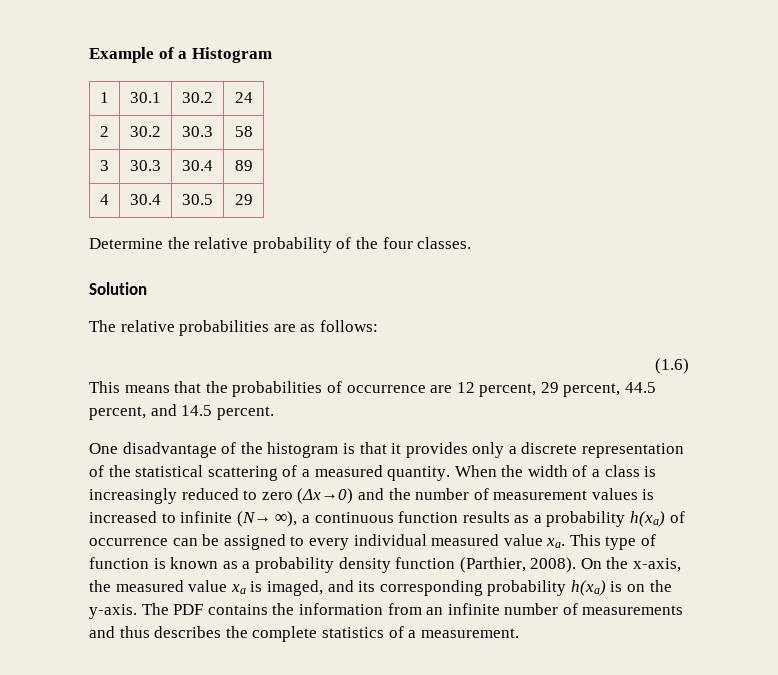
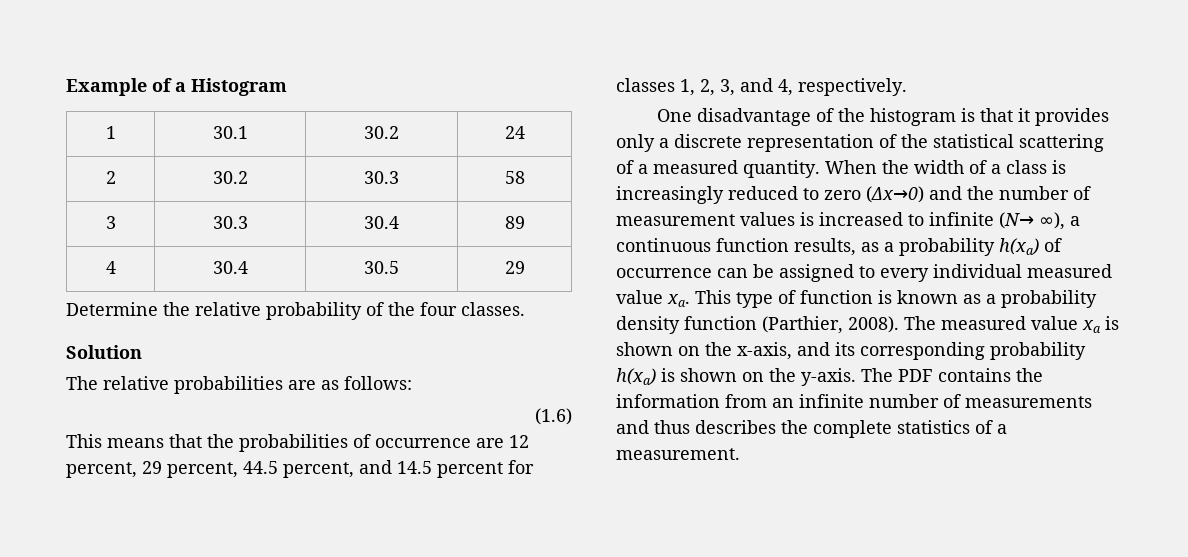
[216,406,274,420] percent. -> [437,460,534,478] [616,78,907,96] percent for classes 1, 2, 3, and 4, respectively.
[462,511,510,523] results -> [794,238,856,256] results,
[580,557,682,572] [89,580,323,596] On the x-axis, the measured value xa is imaged, -> [904,316,1119,333] [616,342,792,360] The measured value xa is shown on the x-axis,
(623, 586) none -> [680,368,737,382] shown

